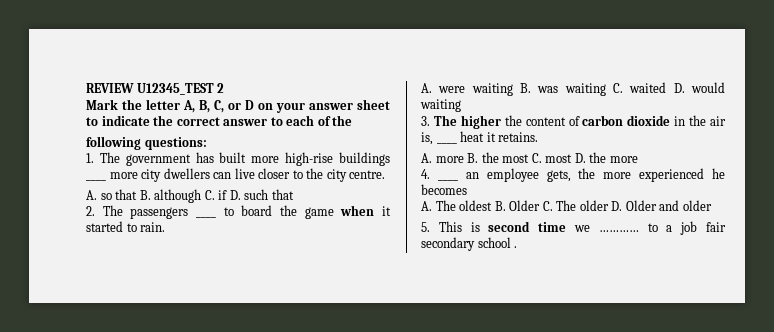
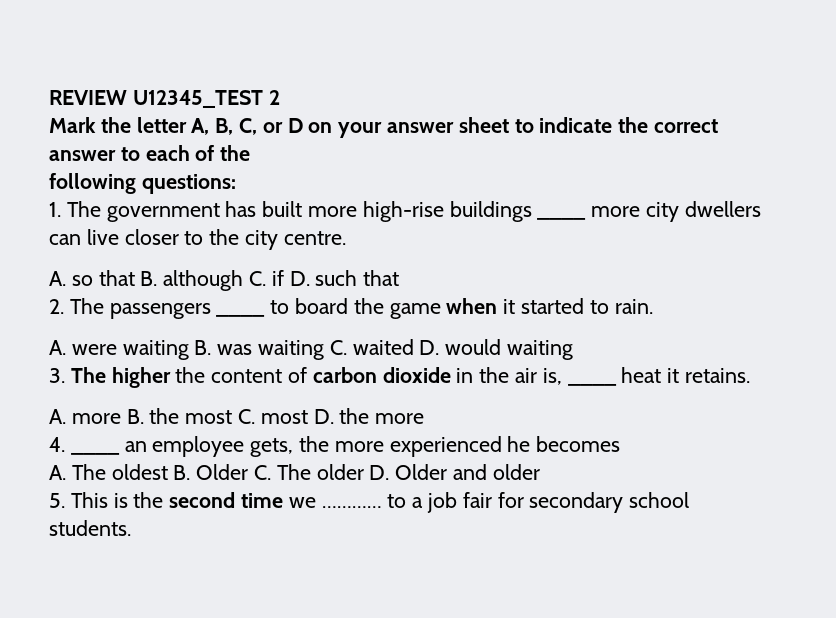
(480, 227) none -> [133,492,164,508] the
(726, 227) none -> [497,492,524,508] for
[514,246,518,248] . -> [49,520,131,536] students.

